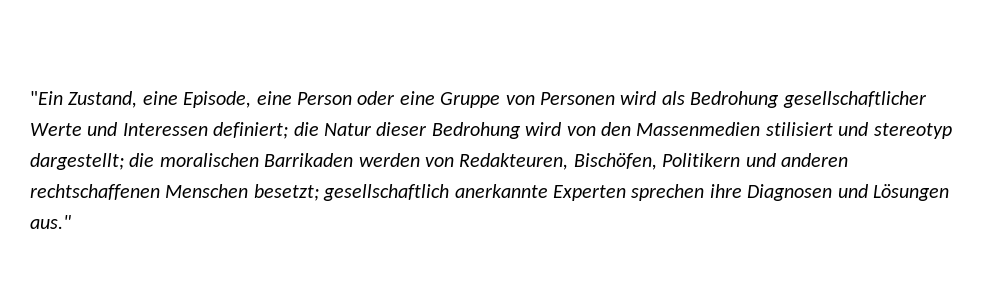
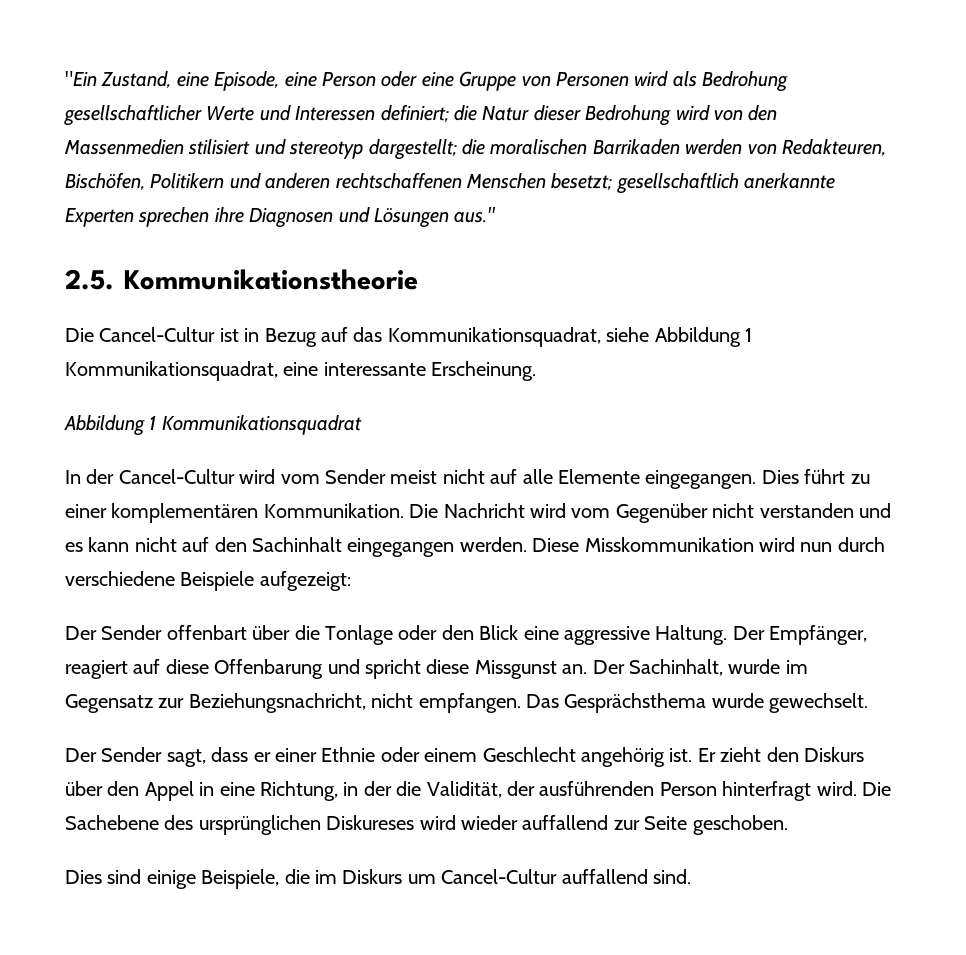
(71, 222) none -> [65,269,418,290] [65,327,752,347] [65,361,537,381] [64,415,362,436] [65,469,870,489] [65,503,891,523] [65,537,885,557] [65,571,351,591] [65,625,868,645] [65,659,808,679] [65,693,869,713] [65,747,864,767] [65,781,891,801] [65,815,788,835] [65,869,691,889] // 2.5. Kommunikationstheorie // Die Cancel-Cultur ist in Bezug auf das Kommunikationsquadrat, siehe Abbildung 1 Kommunikationsquadrat, eine interessante Erscheinung. // Abbildung 1 Kommunikationsquadrat // In der Cancel-Cultur wird vom Sender meist nicht auf alle Elemente eingegangen. Dies führt zu einer komplementären Kommunikation. Die Nachricht wird vom Gegenüber nicht verstanden und es kann nicht auf den Sachinhalt eingegangen werden. Diese Misskommunikation wird nun durch verschiedene Beispiele aufgezeigt: // Der Sender offenbart über die Tonlage oder den Blick eine aggressive Haltung. Der Empfänger, reagiert auf diese Offenbarung und spricht diese Missgunst an. Der Sachinhalt, wurde im Gegensatz zur Beziehungsnachricht, nicht empfangen. Das Gesprächsthema wurde gewechselt. // Der Sender sagt, dass er einer Ethnie oder einem Geschlecht angehörig ist. Er zieht den Diskurs über den Appel in eine Richtung, in der die Validität, der ausführenden Person hinterfragt wird. Die Sachebene des ursprünglichen Diskureses wird wieder auffallend zur Seite geschoben. // Dies sind einige Beispiele, die im Diskurs um Cancel-Cultur auffallend sind.

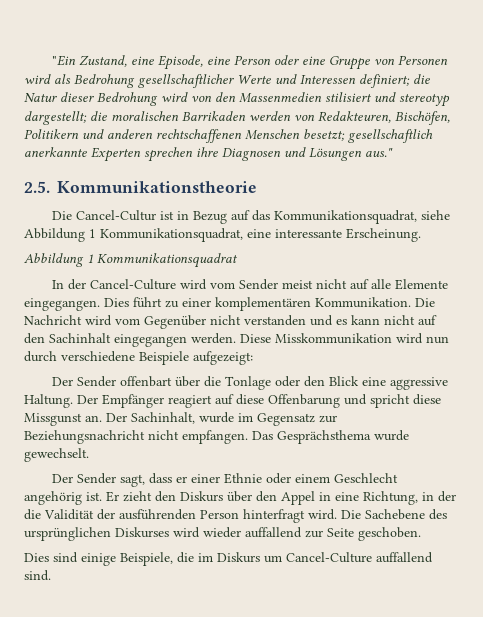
[118,469,235,484] Cancel-Cultur -> [90,279,177,290] Cancel-Culture
[769,625,868,645] Empfänger, -> [102,394,164,408] Empfänger
[188,693,366,713] Beziehungsnachricht, -> [24,430,145,444] Beziehungsnachricht
[426,781,502,798] Validität, -> [44,509,94,520] Validität
[326,815,415,830] Diskureses -> [115,527,169,538] Diskurses
[441,869,558,884] Cancel-Cultur -> [286,552,372,563] Cancel-Culture

